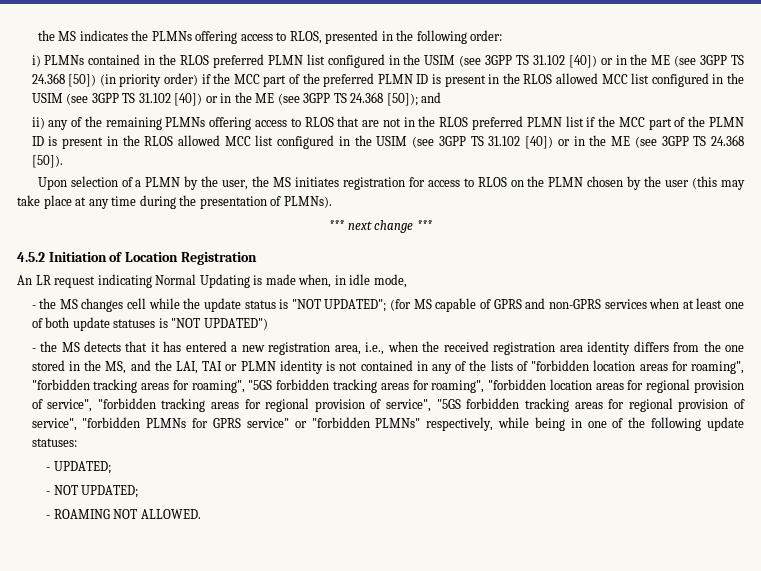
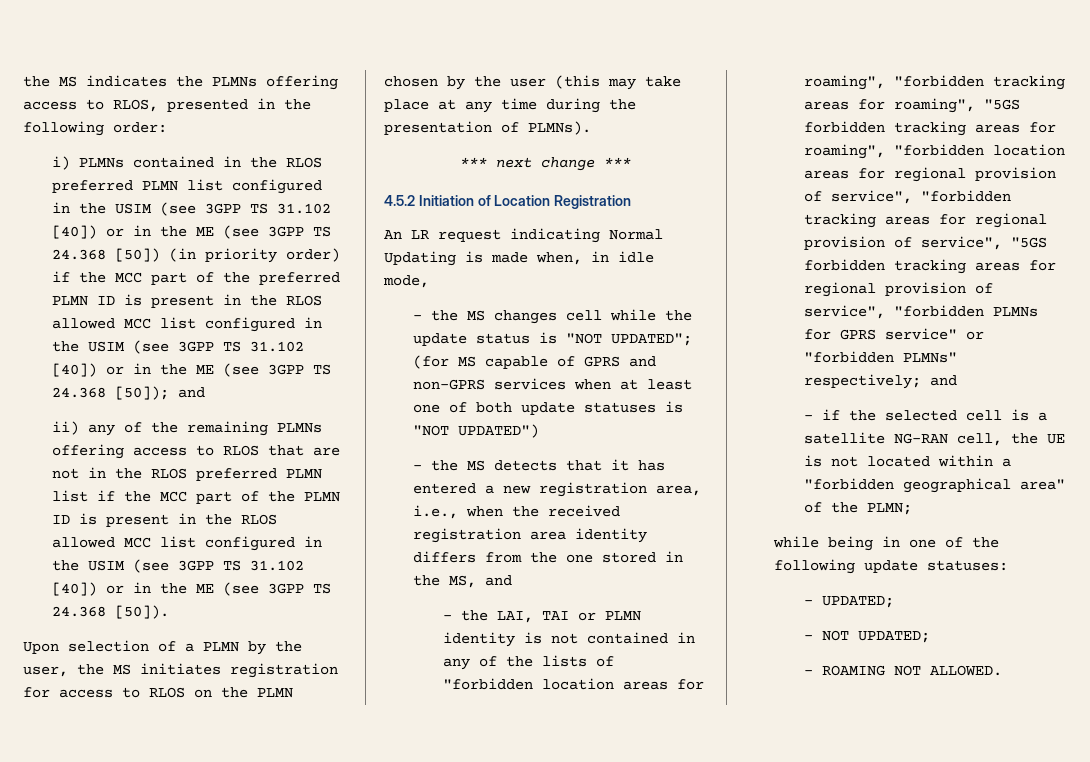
(151, 365) none -> [442,615,452,620] // -
[426,417,494,431] respectively, -> [803,374,957,389] [803,409,1047,421] [803,432,1065,446] [803,455,1011,467] [803,478,1065,493] [803,502,912,515] respectively; and // - if the selected cell is a satellite NG-RAN cell, the UE is not located within a "forbidden geographical area" of the PLMN; //

